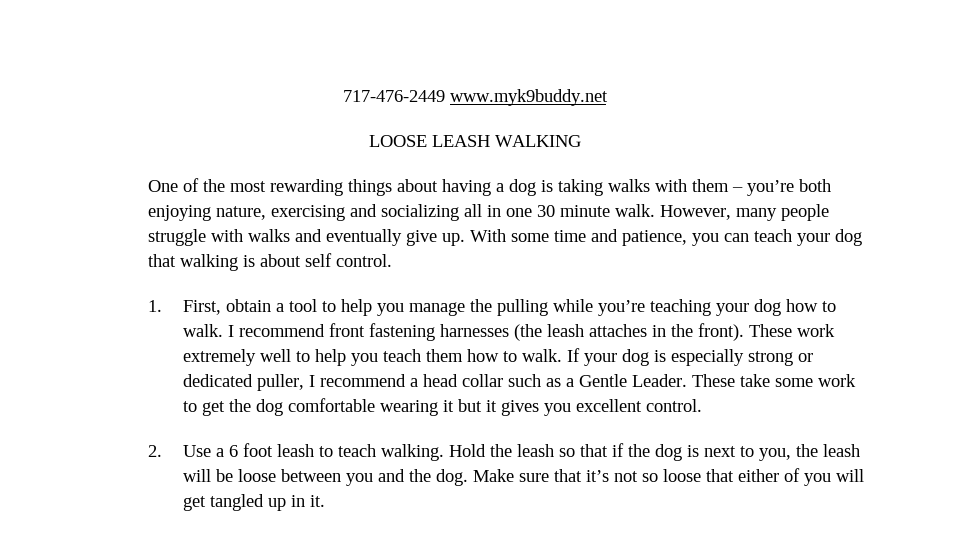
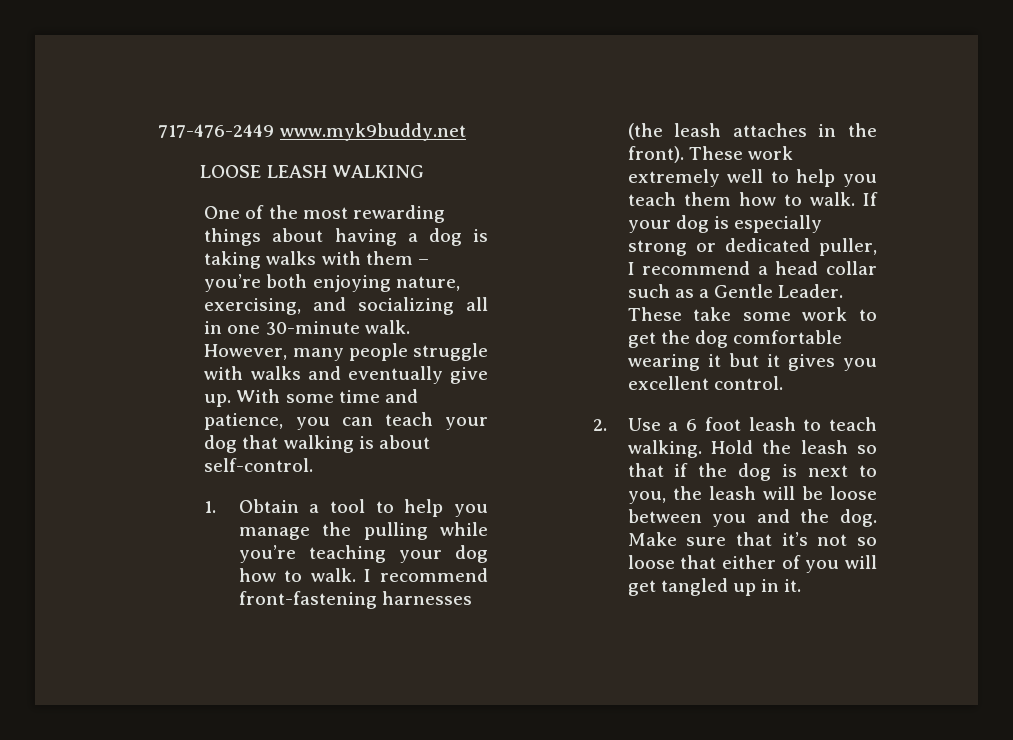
[271,205,346,221] exercising -> [204,298,302,315] exercising,
[537,205,611,217] 30 minute -> [265,321,360,335] 30-minute
[305,253,393,267] self control. -> [204,458,314,472] self-control.
[183,299,272,315] First, obtain -> [238,499,299,513] Obtain
[329,323,436,341] front fastening -> [238,591,377,609] front-fastening

